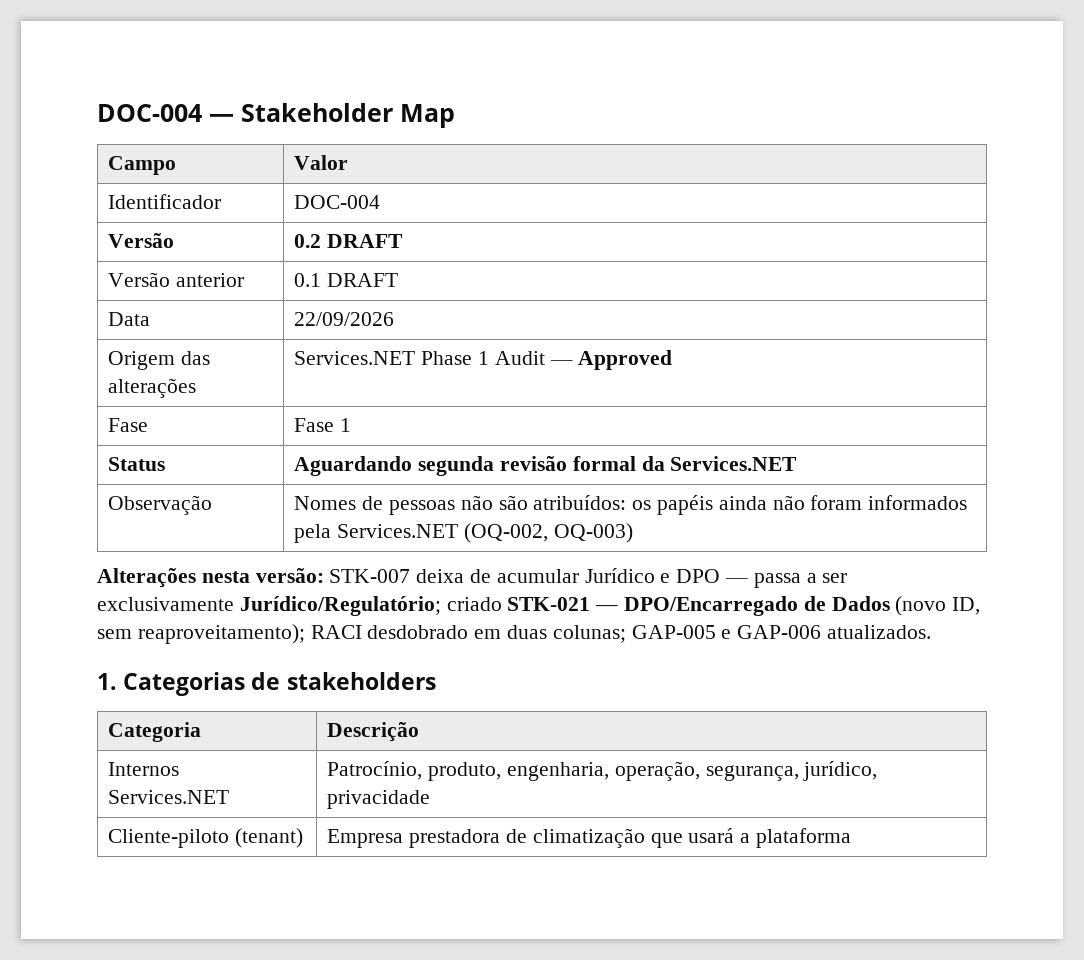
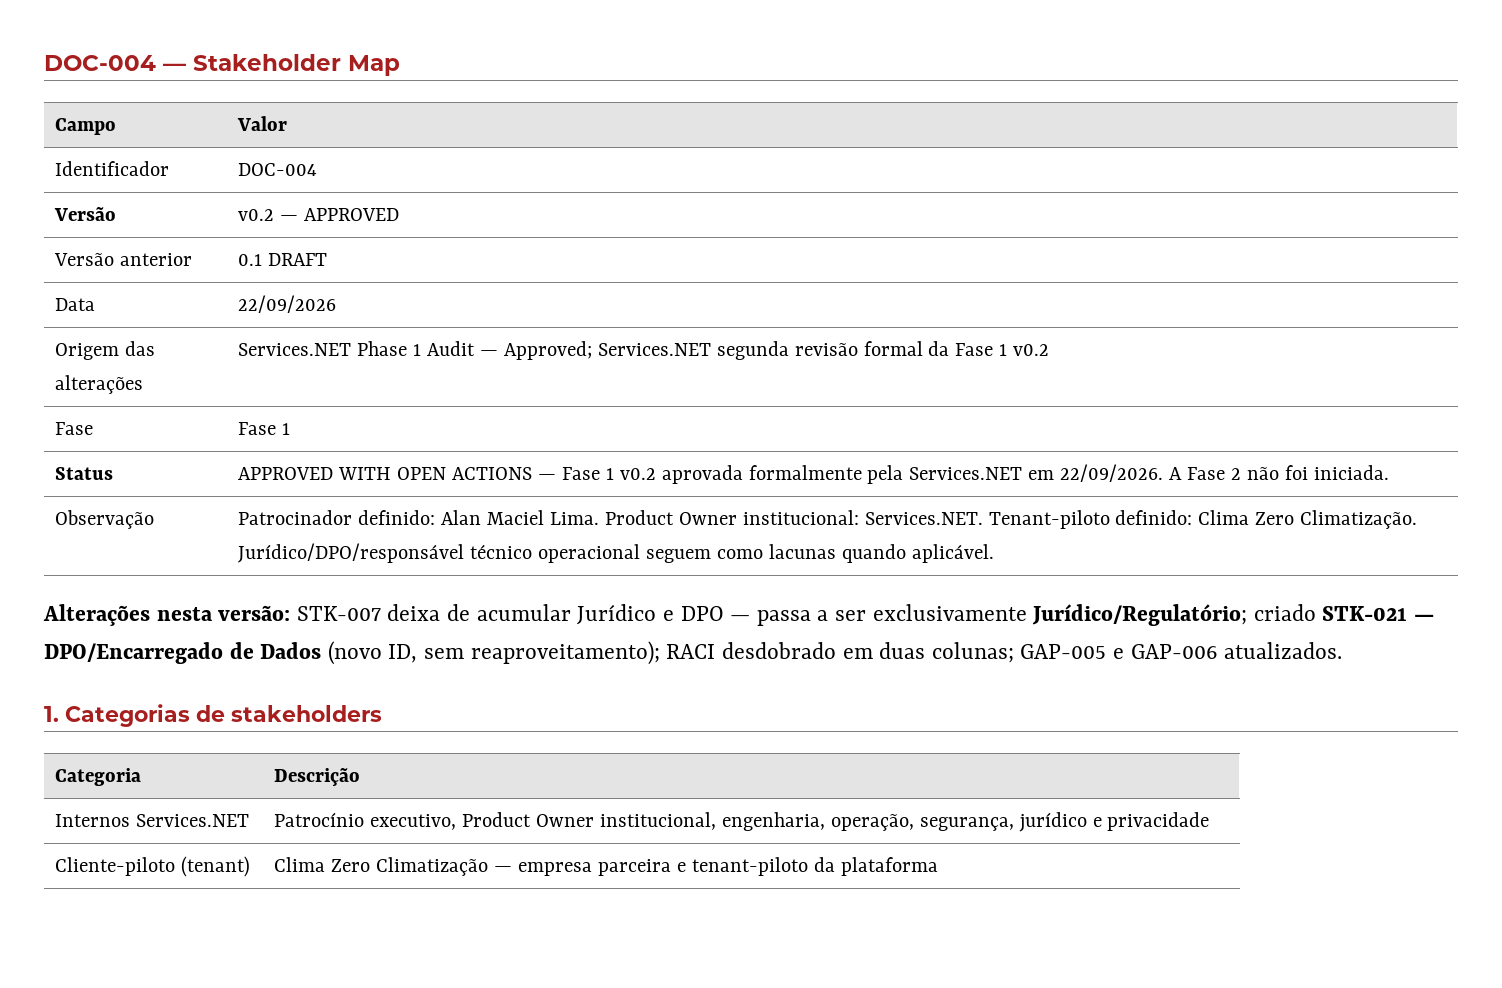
[294,234,404,248] 0.2 DRAFT -> [238,208,399,221] v0.2 — APPROVED
[578,350,673,370] [108,418,149,432] [294,418,352,432] [108,457,166,471] [294,456,798,476] [108,495,213,515] [294,495,968,515] [294,523,633,543] Approved // Fase | Fase 1 // Status | Aguardando segunda revisão formal da Services.NET // Observação | Nomes de pessoas não são atribuídos: os papéis ainda não foram informados pela Services.NET (OQ-002, OQ-003) -> [503,341,1050,360] [55,422,94,435] [238,422,291,435] [55,467,114,480] [238,464,1389,484] [55,510,155,529] [238,510,1418,529] [238,543,994,563] Approved; Services.NET segunda revisão formal da Fase 1 v0.2 // Fase | Fase 1 // Status | APPROVED WITH OPEN ACTIONS — Fase 1 v0.2 aprovada formalmente pela Services.NET em 22/09/2026. A Fase 2 não foi iniciada. // Observação | Patrocinador definido: Alan Maciel Lima. Product Owner institucional: Services.NET. Tenant-piloto definido: Clima Zero Climatização. Jurídico/DPO/responsável técnico operacional seguem como lacunas quando aplicável.
[327,761,502,781] Patrocínio, produto, -> [274,812,716,830] Patrocínio executivo, Product Owner institucional,
[803,761,878,781] jurídico, -> [1018,812,1102,832] jurídico e
[327,828,751,848] Empresa prestadora de climatização que usará a -> [274,857,835,876] Clima Zero Climatização — empresa parceira e tenant-piloto da

